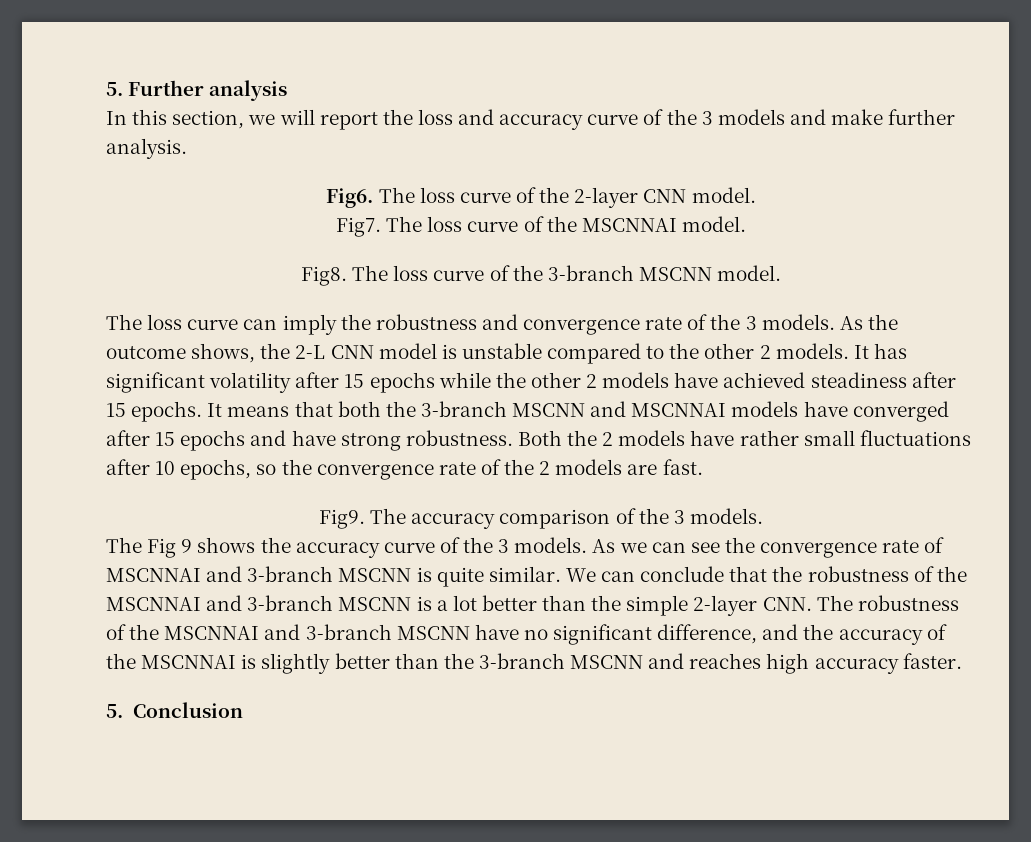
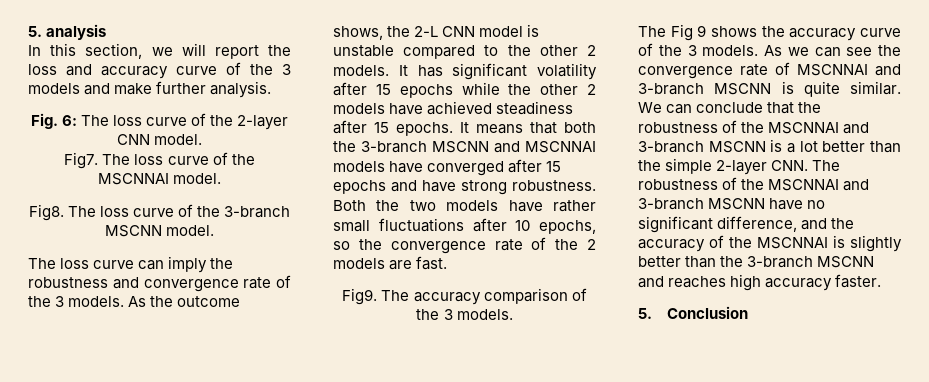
[106,80,205,96] 5. Further -> [28,26,42,37] 5.
[326,188,374,208] Fig6. -> [30,113,77,129] Fig. 6:
[602,432,614,446] 2 -> [409,200,436,211] two

